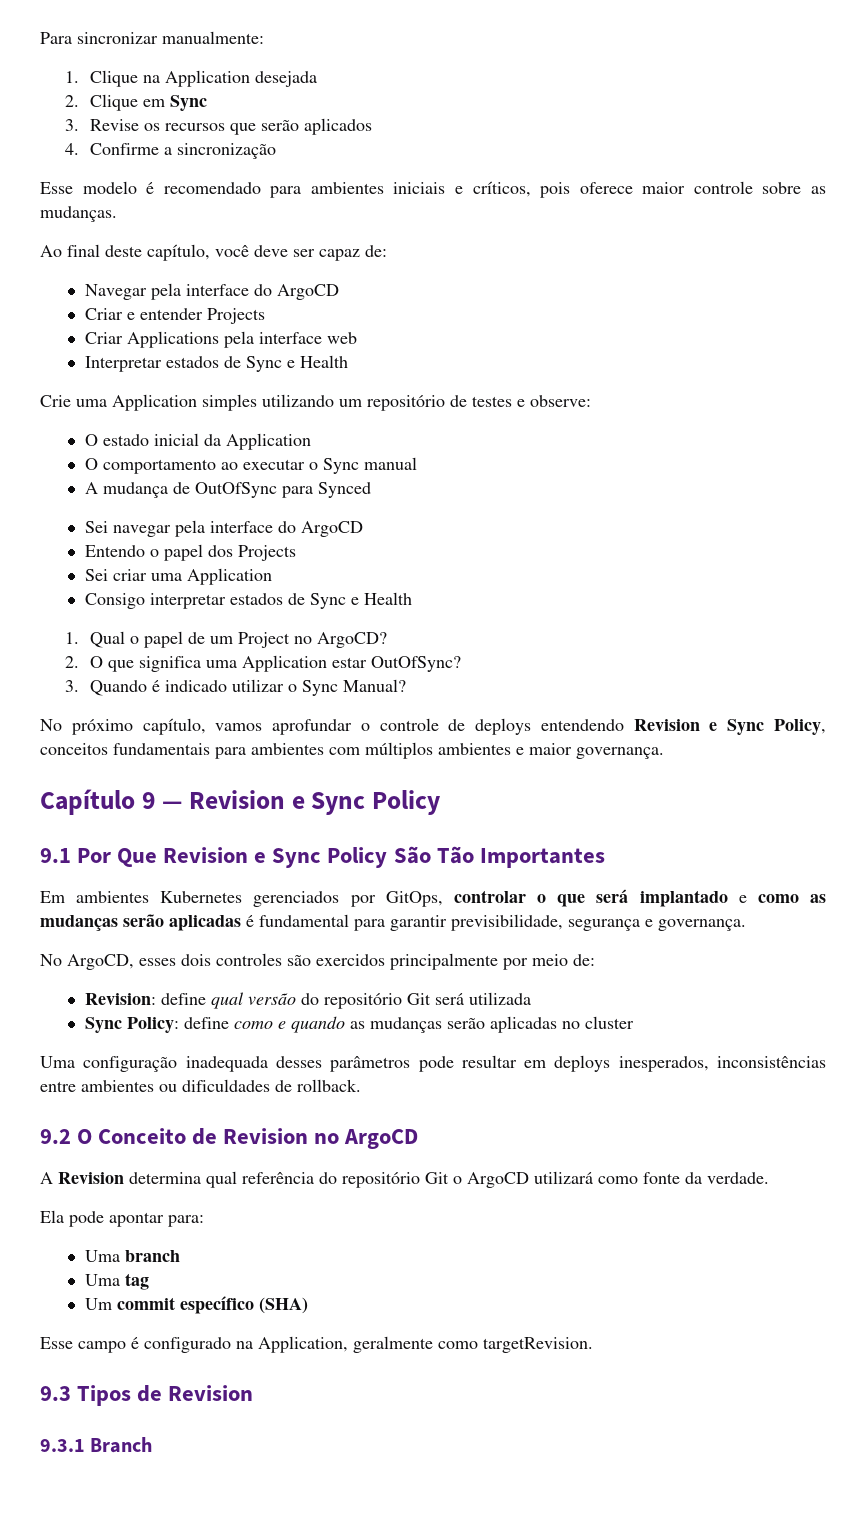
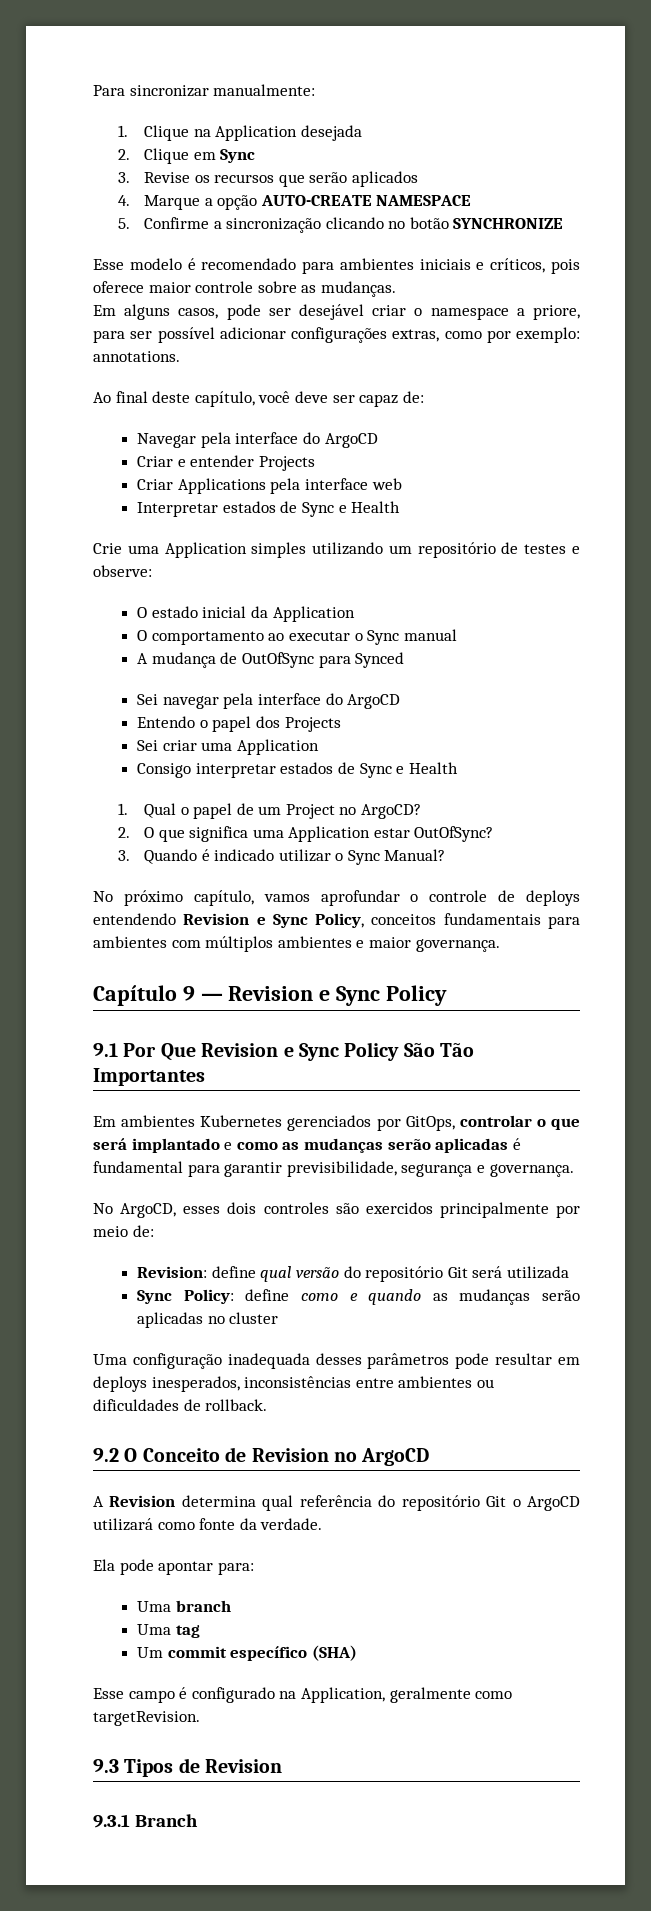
(79, 149) none -> [143,195,472,210] [118,218,131,229] Marque a opção AUTO-CREATE NAMESPACE // 5.
(276, 151) none -> [325,217,564,229] clicando no botão SYNCHRONIZE
(117, 214) none -> [93,304,580,320] [93,327,580,343] [93,351,180,362] // Em alguns casos, pode ser desejável criar o namespace a priore, para ser possível adicionar configurações extras, como por exemplo: annotations.

